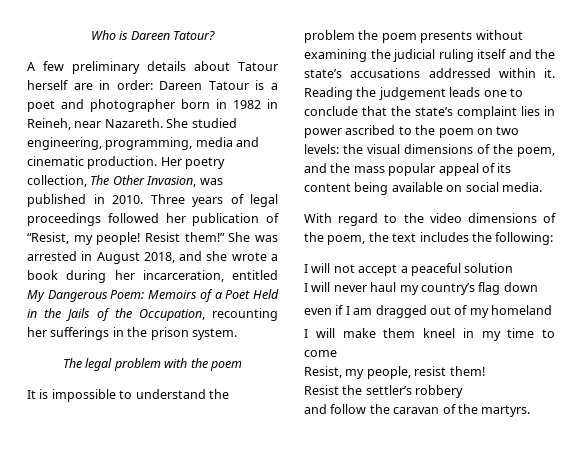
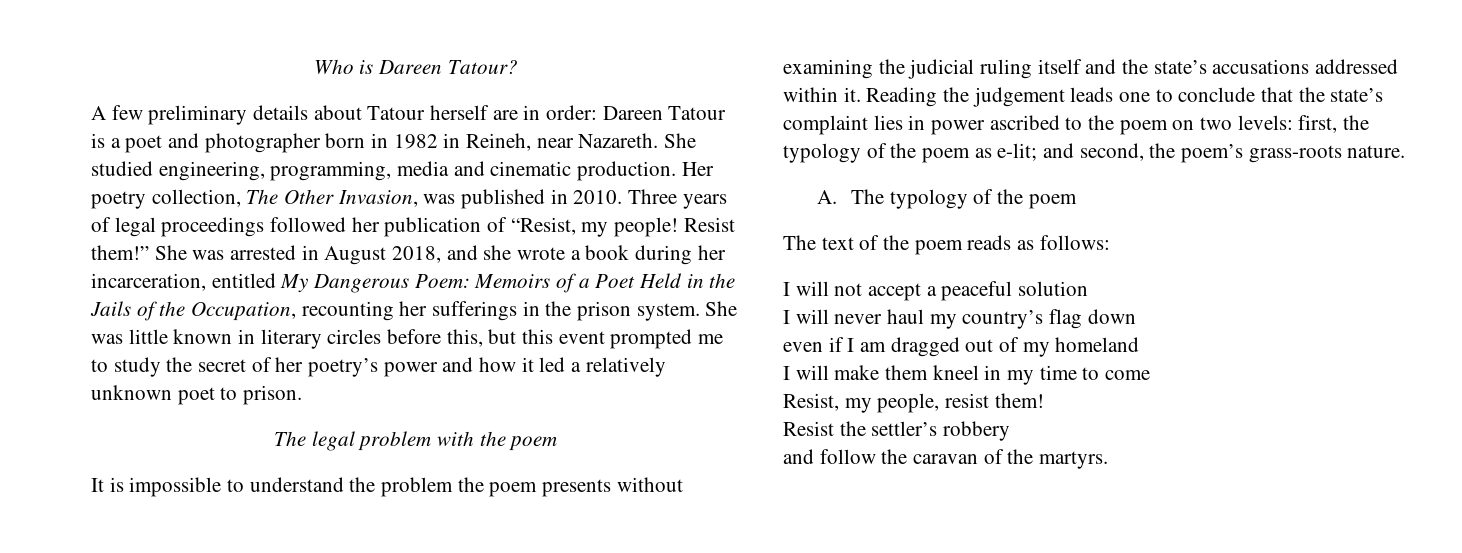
(237, 334) none -> [705,301,738,316] [91,329,724,349] [91,357,666,377] [91,385,303,405] She was little known in literary circles before this, but this event prompted me to study the secret of her poetry’s power and how it led a relatively unknown poet to prison.
[343,144,555,157] [304,163,512,176] [304,182,542,195] [304,213,556,226] [304,232,554,245] the visual dimensions of the poem, and the mass popular appeal of its content being available on social media. // With regard to the video dimensions of the poem, the text includes the following: -> [1298,115,1370,133] [783,143,1406,163] [817,189,1077,209] [783,235,1110,255] first, the typology of the poem as e-lit; and second, the poem’s grass-roots nature. // A. The typology of the poem // The text of the poem reads as follows:

